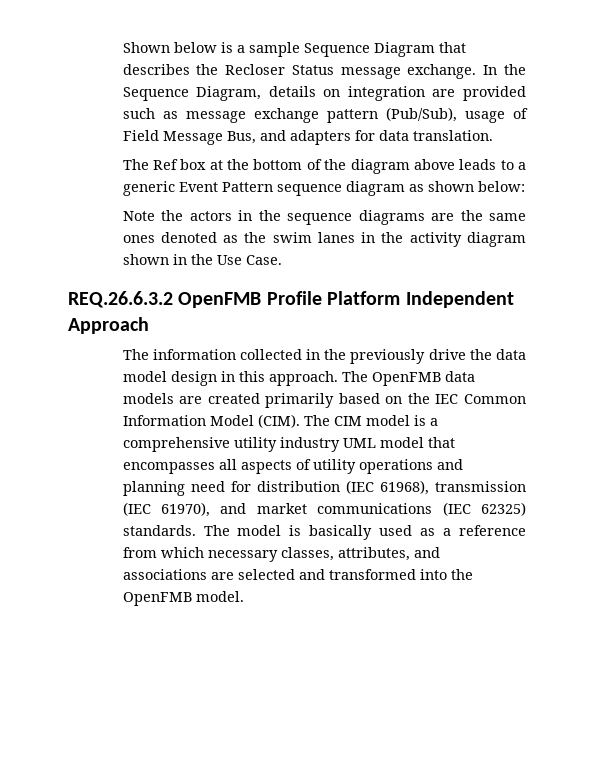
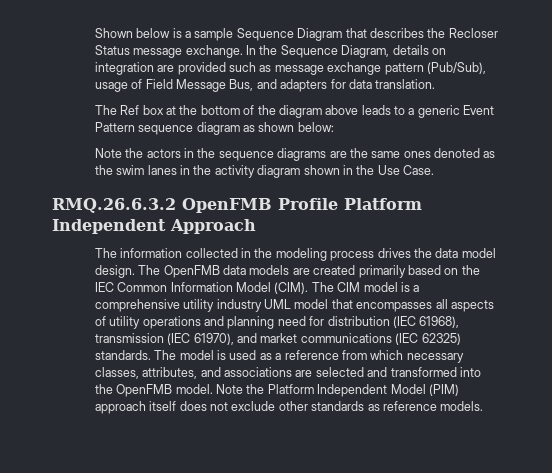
[68,291,173,308] REQ.26.6.3.2 -> [52,198,176,213] RMQ.26.6.3.2
[350,349,526,364] [122,371,338,386] previously drive the data model design in this approach. -> [275,248,496,261] [94,265,135,278] modeling process drives the data model design.
[309,525,373,540] basically -> (227, 355) none
(244, 596) none -> [216,384,459,397] [94,401,484,414] Note the Platform Independent Model (PIM) approach itself does not exclude other standards as reference models.

